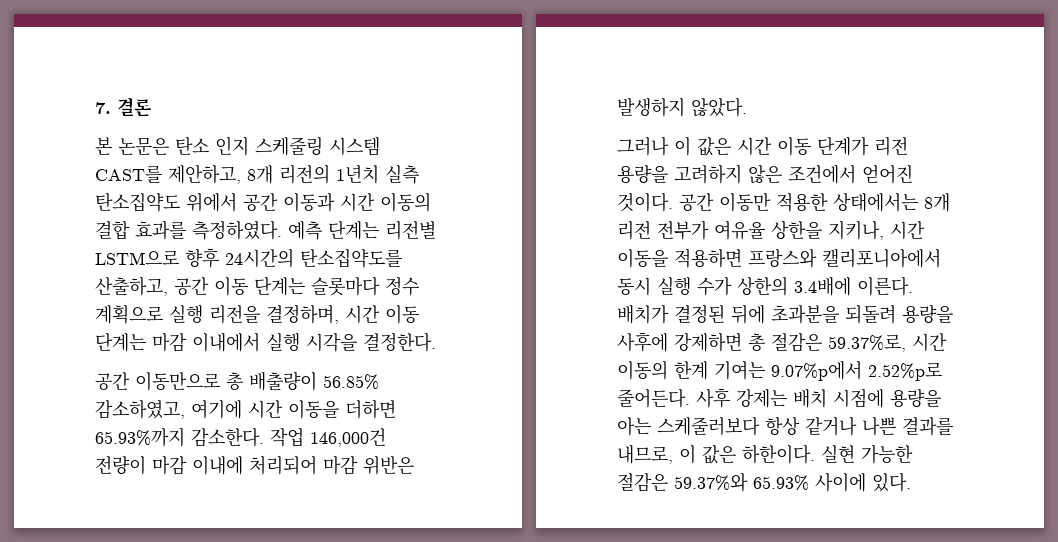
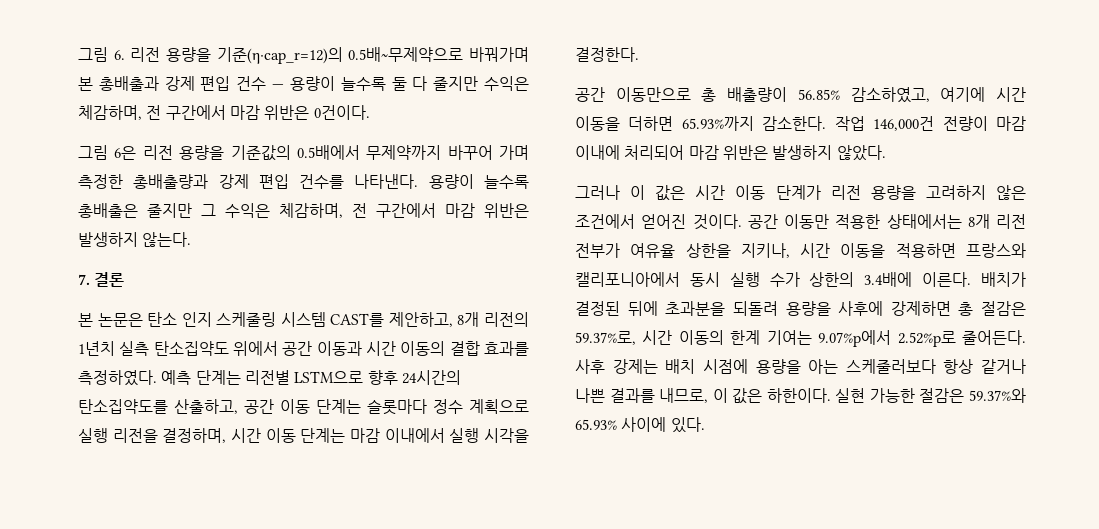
(95, 108) none -> [78,47,529,64] [78,76,529,91] [78,105,370,120] [78,145,529,161] [78,174,529,189] [78,203,529,218] [78,232,192,247] 그림 6. 리전 용량을 기준(η·cap_r=12)의 0.5배~무제약으로 바꿔가며 본 총배출과 강제 편입 건수 — 용량이 늘수록 둘 다 줄지만 수익은 체감하며, 전 구간에서 마감 위반은 0건이다. // 그림 6은 리전 용량을 기준값의 0.5배에서 무제약까지 바꾸어 가며 측정한 총배출량과 강제 편입 건수를 나타낸다. 용량이 늘수록 총배출은 줄지만 그 수익은 체감하며, 전 구간에서 마감 위반은 발생하지 않는다. //

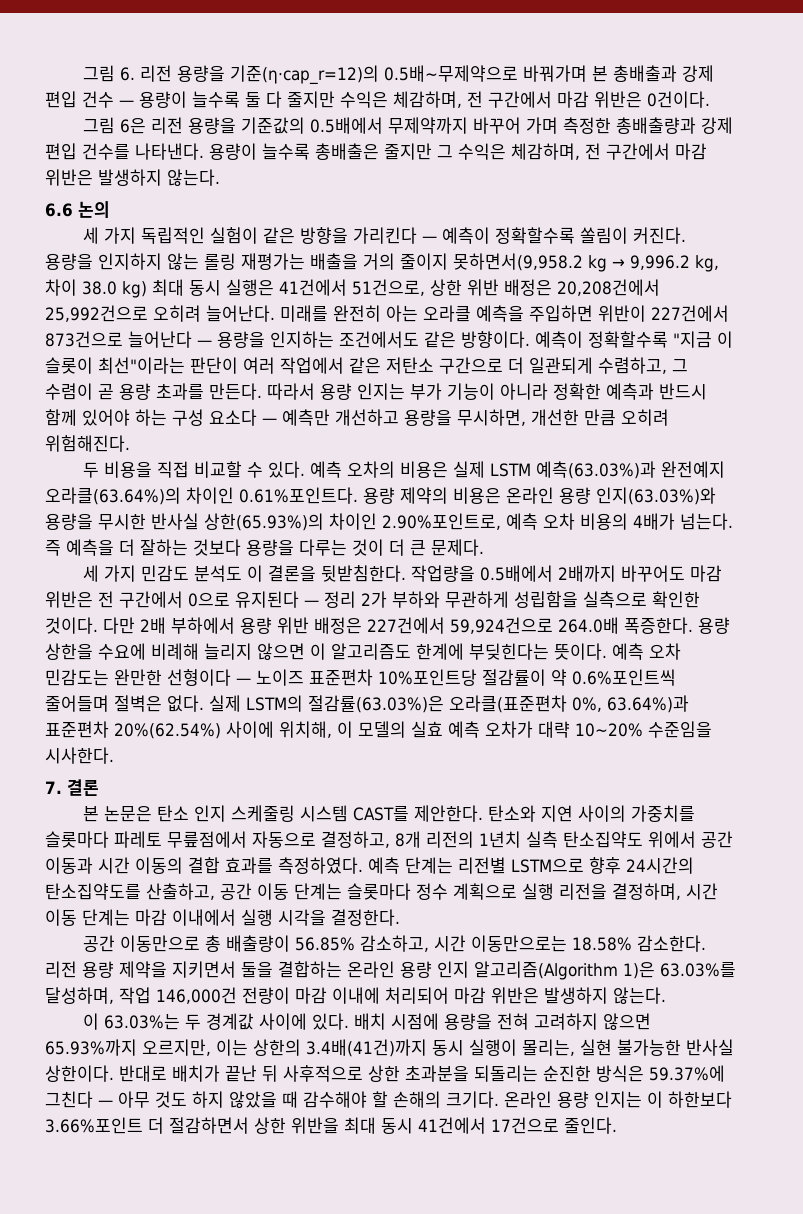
(192, 239) none -> [45,201,110,218] [83,227,687,244] [45,253,719,272] [45,279,660,298] [45,305,729,322] [45,331,733,348] [45,357,688,374] [45,383,707,400] [45,409,669,426] [45,435,130,452] [83,461,726,479] [45,487,716,505] [45,513,733,531] [45,539,484,556] [83,565,723,582] [45,591,700,608] [45,617,730,634] [45,643,681,660] [45,669,676,686] [45,695,689,713] [45,721,712,739] [45,747,114,764] // 6.6 논의 // 세 가지 독립적인 실험이 같은 방향을 가리킨다 — 예측이 정확할수록 쏠림이 커진다. 용량을 인지하지 않는 롤링 재평가는 배출을 거의 줄이지 못하면서(9,958.2 kg → 9,996.2 kg, 차이 38.0 kg) 최대 동시 실행은 41건에서 51건으로, 상한 위반 배정은 20,208건에서 25,992건으로 오히려 늘어난다. 미래를 완전히 아는 오라클 예측을 주입하면 위반이 227건에서 873건으로 늘어난다 — 용량을 인지하는 조건에서도 같은 방향이다. 예측이 정확할수록 "지금 이 슬롯이 최선"이라는 판단이 여러 작업에서 같은 저탄소 구간으로 더 일관되게 수렴하고, 그 수렴이 곧 용량 초과를 만든다. 따라서 용량 인지는 부가 기능이 아니라 정확한 예측과 반드시 함께 있어야 하는 구성 요소다 — 예측만 개선하고 용량을 무시하면, 개선한 만큼 오히려 위험해진다. // 두 비용을 직접 비교할 수 있다. 예측 오차의 비용은 실제 LSTM 예측(63.03%)과 완전예지 오라클(63.64%)의 차이인 0.61%포인트다. 용량 제약의 비용은 온라인 용량 인지(63.03%)와 용량을 무시한 반사실 상한(65.93%)의 차이인 2.90%포인트로, 예측 오차 비용의 4배가 넘는다. 즉 예측을 더 잘하는 것보다 용량을 다루는 것이 더 큰 문제다. // 세 가지 민감도 분석도 이 결론을 뒷받침한다. 작업량을 0.5배에서 2배까지 바꾸어도 마감 위반은 전 구간에서 0으로 유지된다 — 정리 2가 부하와 무관하게 성립함을 실측으로 확인한 것이다. 다만 2배 부하에서 용량 위반 배정은 227건에서 59,924건으로 264.0배 폭증한다. 용량 상한을 수요에 비례해 늘리지 않으면 이 알고리즘도 한계에 부딪힌다는 뜻이다. 예측 오차 민감도는 완만한 선형이다 — 노이즈 표준편차 10%포인트당 절감률이 약 0.6%포인트씩 줄어들며 절벽은 없다. 실제 LSTM의 절감률(63.03%)은 오라클(표준편차 0%, 63.64%)과 표준편차 20%(62.54%) 사이에 위치해, 이 모델의 실효 예측 오차가 대략 10~20% 수준임을 시사한다.
[388,312,453,327] 제안하고, -> [414,805,696,822] [45,831,390,848] 제안한다. 탄소와 지연 사이의 가중치를 슬롯마다 파레토 무릎점에서 자동으로 결정하고,
[850,87,1026,103] [575,116,827,131] 감소하였고, 여기에 시간 이동을 더하면 65.93%까지 감소한다. -> [360,935,707,952] [45,961,736,980] [45,987,114,1004] 감소하고, 시간 이동만으로는 18.58% 감소한다. 리전 용량 제약을 지키면서 둘을 결합하는 온라인 용량 인지 알고리즘(Algorithm 1)은 63.03%를 달성하며,
[836,145,886,161] [575,185,1026,201] [575,214,1026,230] [575,243,1026,258] [575,272,1026,287] [575,301,1026,316] [575,330,1026,347] [575,359,1026,374] [575,388,1026,404] [575,417,705,433] 않았다. // 그러나 이 값은 시간 이동 단계가 리전 용량을 고려하지 않은 조건에서 얻어진 것이다. 공간 이동만 적용한 상태에서는 8개 리전 전부가 여유율 상한을 지키나, 시간 이동을 적용하면 프랑스와 캘리포니아에서 동시 실행 수가 상한의 3.4배에 이른다. 배치가 결정된 뒤에 초과분을 되돌려 용량을 사후에 강제하면 총 절감은 59.37%로, 시간 이동의 한계 기여는 9.07%p에서 2.52%p로 줄어든다. 사후 강제는 배치 시점에 용량을 아는 스케줄러보다 항상 같거나 나쁜 결과를 내므로, 이 값은 하한이다. 실현 가능한 절감은 59.37%와 65.93% 사이에 있다. -> [613,987,666,1004] [83,1013,652,1030] [45,1039,734,1057] [45,1065,725,1082] [45,1091,732,1108] [45,1117,617,1134] 않는다. // 이 63.03%는 두 경계값 사이에 있다. 배치 시점에 용량을 전혀 고려하지 않으면 65.93%까지 오르지만, 이는 상한의 3.4배(41건)까지 동시 실행이 몰리는, 실현 불가능한 반사실 상한이다. 반대로 배치가 끝난 뒤 사후적으로 상한 초과분을 되돌리는 순진한 방식은 59.37%에 그친다 — 아무 것도 하지 않았을 때 감수해야 할 손해의 크기다. 온라인 용량 인지는 이 하한보다 3.66%포인트 더 절감하면서 상한 위반을 최대 동시 41건에서 17건으로 줄인다.

